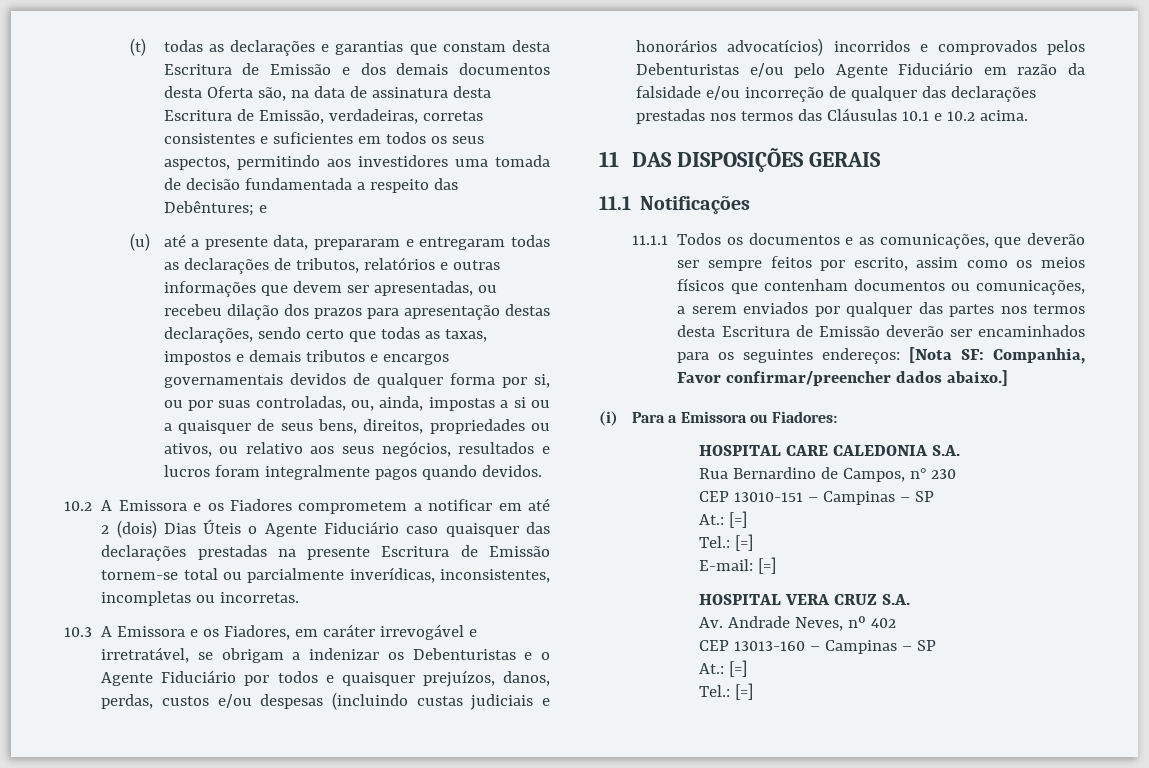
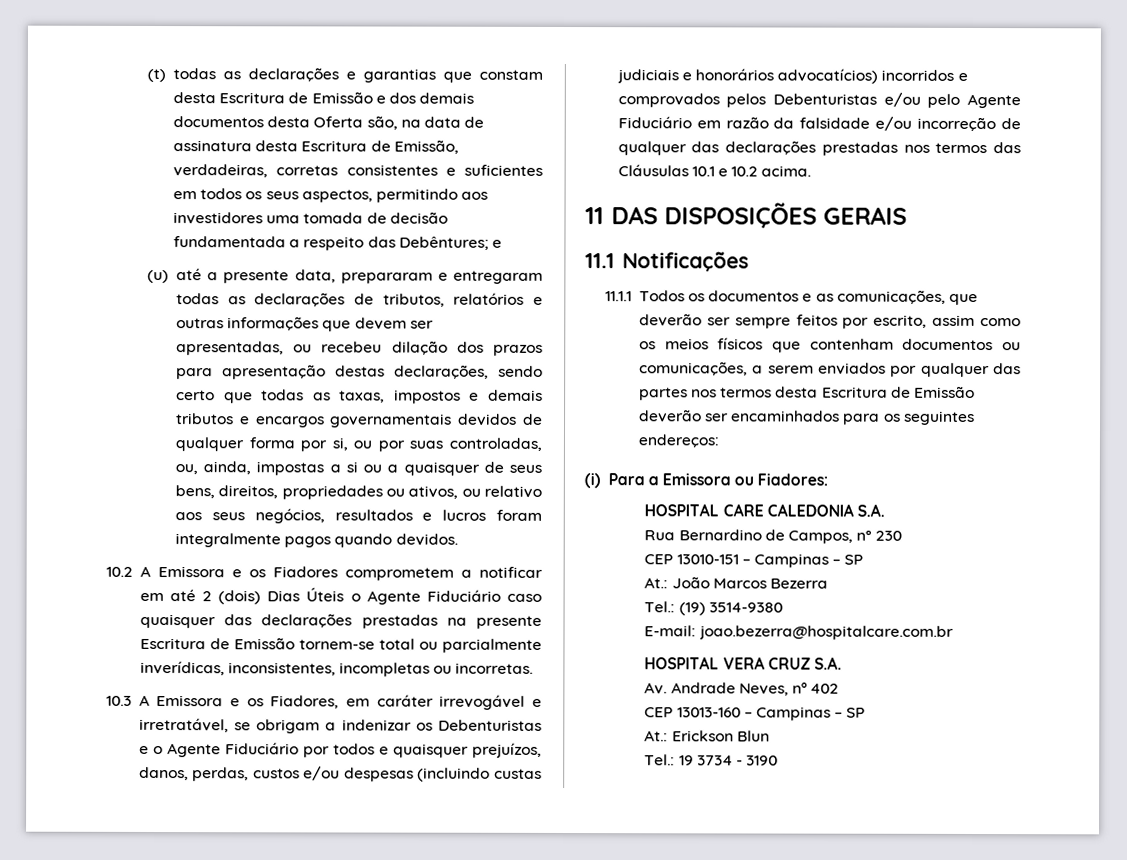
[909,347,1085,364] [677,370,1009,386] [Nota SF: Companhia, Favor confirmar/preencher dados abaixo.] -> (719, 441) none
[728,511,747,528] [698,534,753,551] [=] // Tel.: [=] -> [671,576,828,589] [644,601,783,616] João Marcos Bezerra // Tel.: (19) 3514-9380
[757,557,776,574] [=] -> [698,625,954,640] joao.bezerra@hospitalcare.com.br
[728,660,747,677] [698,683,753,700] [=] // Tel.: [=] -> [671,730,770,742] [644,754,779,766] Erickson Blun // Tel.: 19 3734 - 3190

